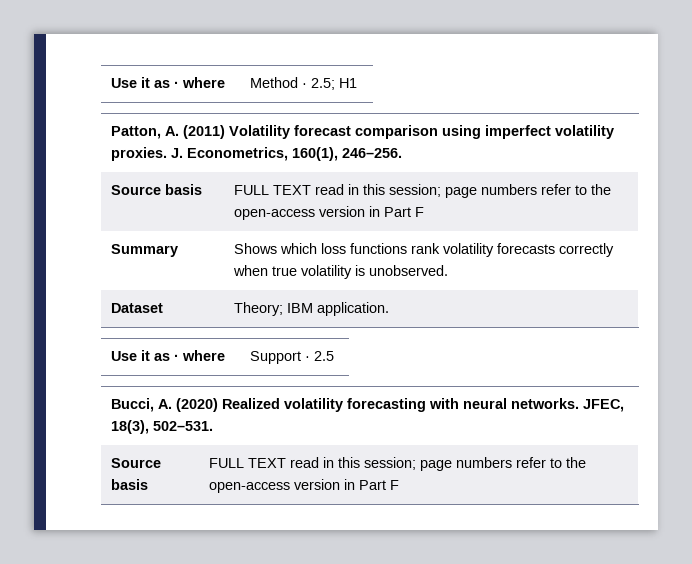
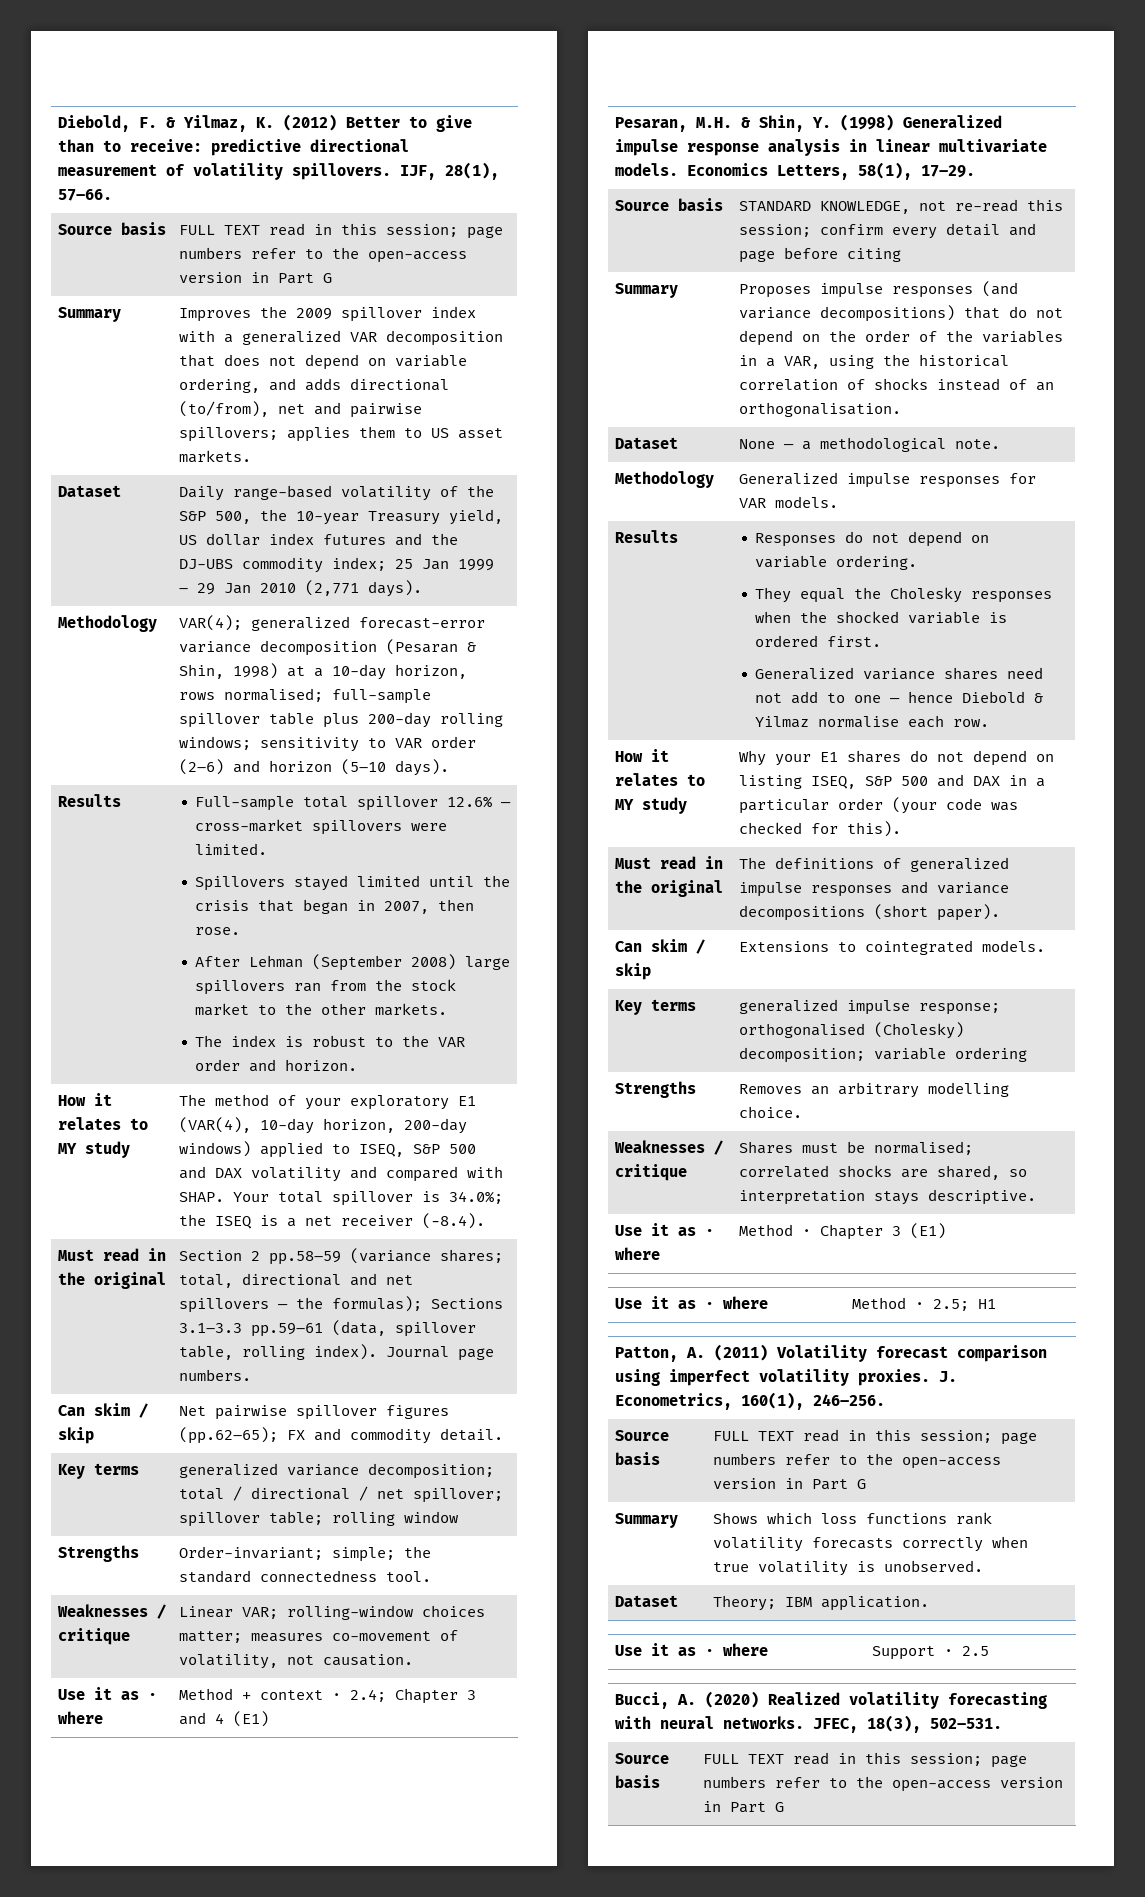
(111, 83) none -> [57,114,472,132] [57,139,409,156] [57,162,499,180] [57,189,112,201] [57,222,166,235] [178,223,503,239] [178,247,467,263] [178,272,332,284] [57,307,121,322] [178,306,476,322] [178,330,503,346] [178,354,467,370] [178,378,449,393] [178,401,422,418] [178,426,503,442] [178,450,251,463] [57,485,121,497] [178,485,494,501] [178,509,503,525] [178,533,458,546] [178,557,494,573] [178,580,422,597] [57,615,157,632] [178,615,485,631] [178,639,476,656] [178,663,467,680] [178,688,431,704] [178,712,503,728] [178,736,476,752] [178,759,449,776] [57,794,121,807] [195,796,512,811] [195,819,448,835] [195,843,268,855] [195,875,511,891] [195,899,475,914] [195,927,241,935] [195,954,511,971] [195,979,457,995] [195,1003,448,1016] [195,1035,466,1047] [195,1059,358,1072] [57,1093,112,1106] [57,1117,148,1130] [57,1141,130,1158] [178,1094,476,1110] [178,1117,467,1134] [178,1141,476,1158] [178,1166,503,1182] [178,1191,503,1206] [178,1213,485,1229] [57,1248,166,1261] [57,1272,166,1289] [178,1248,503,1265] [178,1273,413,1288] [178,1296,503,1313] [178,1320,476,1337] [178,1344,494,1361] [178,1369,251,1381] [57,1403,148,1418] [57,1427,94,1444] [178,1405,449,1420] [178,1427,503,1444] [57,1463,139,1479] [178,1463,494,1479] [178,1486,503,1503] [178,1511,458,1527] [57,1545,139,1562] [178,1546,431,1562] [178,1570,431,1583] [56,1604,166,1619] [57,1628,130,1645] [178,1605,485,1620] [178,1630,458,1643] [178,1654,413,1669] [57,1687,157,1700] [57,1711,103,1724] [178,1688,476,1704] [178,1711,269,1727] [614,114,1002,132] [614,139,1047,156] [614,162,975,180] [614,198,723,211] [738,199,1063,214] [738,223,1036,239] [738,247,901,263] [614,283,678,298] [738,281,1018,298] [738,305,1063,322] [738,330,1063,346] [738,354,1009,369] [738,378,1054,391] [738,402,901,417] [614,437,678,449] [738,437,1000,452] [614,471,714,488] [738,472,1036,488] [738,496,838,508] [614,530,678,543] [755,531,990,547] [755,555,918,570] [755,587,1053,603] [755,611,1008,624] [755,635,882,647] [755,667,1044,680] [755,691,1044,704] [755,715,990,728] [614,749,669,762] [614,773,705,786] [614,797,687,814] [738,750,1054,766] [738,774,1045,789] [738,797,1018,814] [738,821,901,837] [614,856,723,869] [614,880,723,897] [738,857,1009,872] [738,881,1009,897] [738,904,1000,921] [614,939,705,954] [614,963,651,980] [738,940,1045,955] [614,999,696,1015] [738,999,1000,1015] [738,1022,964,1039] [738,1047,1027,1063] [614,1081,696,1098] [738,1082,1009,1098] [738,1106,802,1118] [613,1140,723,1155] [614,1164,687,1181] [738,1141,973,1155] [738,1165,1027,1180] [738,1189,1036,1205] [614,1223,714,1236] [614,1247,660,1260] [738,1223,946,1240] Diebold, F. & Yilmaz, K. (2012) Better to give than to receive: predictive directional measurement of volatility spillovers. IJF, 28(1), 57–66. // Source basis | FULL TEXT read in this session; page numbers refer to the open-access version in Part G // Summary | Improves the 2009 spillover index with a generalized VAR decomposition that does not depend on variable ordering, and adds directional (to/from), net and pairwise spillovers; applies them to US asset markets. // Dataset | Daily range-based volatility of the S&P 500, the 10-year Treasury yield, US dollar index futures and the DJ-UBS commodity index; 25 Jan 1999 – 29 Jan 2010 (2,771 days). // Methodology | VAR(4); generalized forecast-error variance decomposition (Pesaran & Shin, 1998) at a 10-day horizon, rows normalised; full-sample spillover table plus 200-day rolling windows; sensitivity to VAR order (2–6) and horizon (5–10 days). // Results | Full-sample total spillover 12.6% — cross-market spillovers were limited. // Spillovers stayed limited until the crisis that began in 2007, then rose. // After Lehman (September 2008) large spillovers ran from the stock market to the other markets. // The index is robust to the VAR order and horizon. // How it relates to MY study | The method of your exploratory E1 (VAR(4), 10-day horizon, 200-day windows) applied to ISEQ, S&P 500 and DAX volatility and compared with SHAP. Your total spillover is 34.0%; the ISEQ is a net receiver (−8.4). // Must read in the original | Section 2 pp.58–59 (variance shares; total, directional and net spillovers — the formulas); Sections 3.1–3.3 pp.59–61 (data, spillover table, rolling index). Journal page numbers. // Can skim / skip | Net pairwise spillover figures (pp.62–65); FX and commodity detail. // Key terms | generalized variance decomposition; total / directional / net spillover; spillover table; rolling window // Strengths | Order-invariant; simple; the standard connectedness tool. // Weaknesses / critique | Linear VAR; rolling-window choices matter; measures co-movement of volatility, not causation. // Use it as · where | Method + context · 2.4; Chapter 3 and 4 (E1) // Pesaran, M.H. & Shin, Y. (1998) Generalized impulse response analysis in linear multivariate models. Economics Letters, 58(1), 17–29. // Source basis | STANDARD KNOWLEDGE, not re-read this session; confirm every detail and page before citing // Summary | Proposes impulse responses (and variance decompositions) that do not depend on the order of the variables in a VAR, using the historical correlation of shocks instead of an orthogonalisation. // Dataset | None — a methodological note. // Methodology | Generalized impulse responses for VAR models. // Results | Responses do not depend on variable ordering. // They equal the Cholesky responses when the shocked variable is ordered first. // Generalized variance shares need not add to one — hence Diebold & Yilmaz normalise each row. // How it relates to MY study | Why your E1 shares do not depend on listing ISEQ, S&P 500 and DAX in a particular order (your code was checked for this). // Must read in the original | The definitions of generalized impulse responses and variance decompositions (short paper). // Can skim / skip | Extensions to cointegrated models. // Key terms | generalized impulse response; orthogonalised (Cholesky) decomposition; variable ordering // Strengths | Removes an arbitrary modelling choice. // Weaknesses / critique | Shares must be normalised; correlated shocks are shared, so interpretation stays descriptive. // Use it as · where | Method · Chapter 3 (E1) //
[415,207,425,217] F -> [856,1479,866,1489] G
[390,480,400,490] F -> [774,1802,784,1812] G

